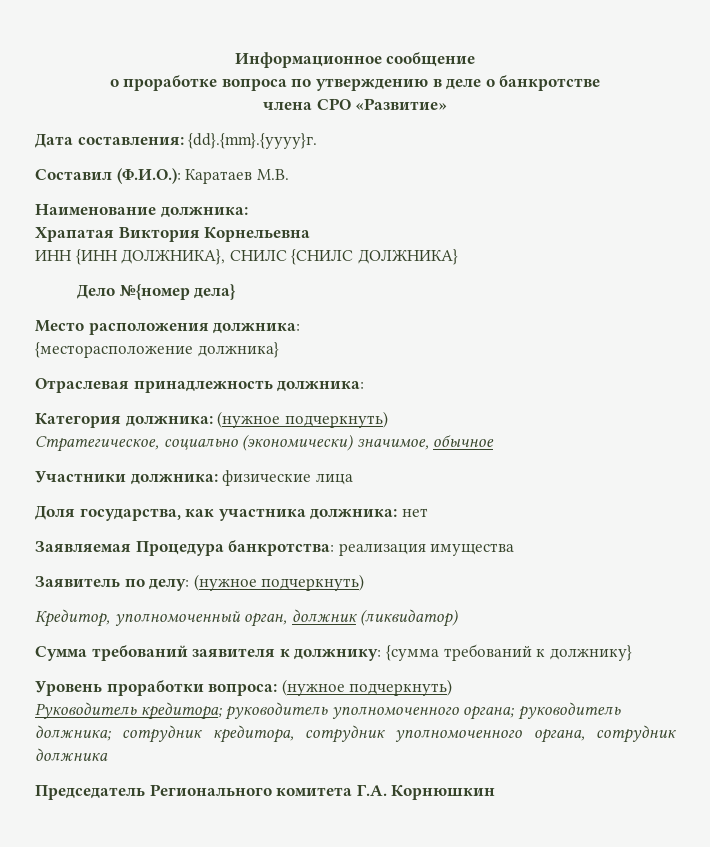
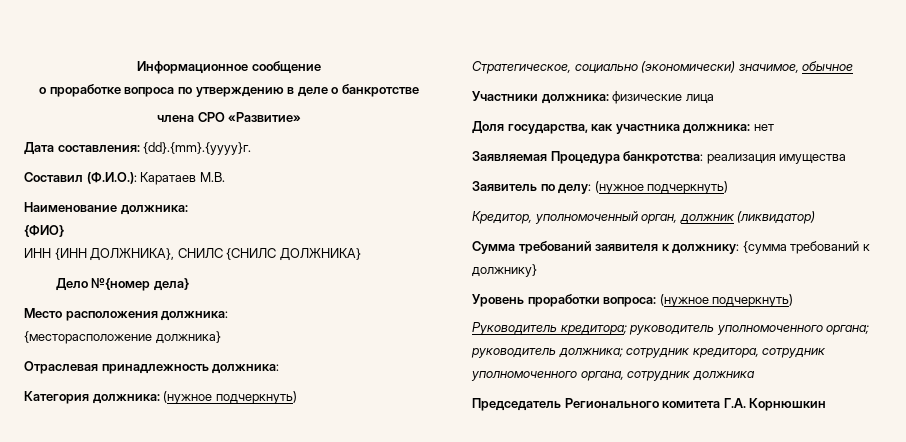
[35,227,311,242] Храпатая Виктория Корнельевна -> [24,225,64,237] {ФИО}

